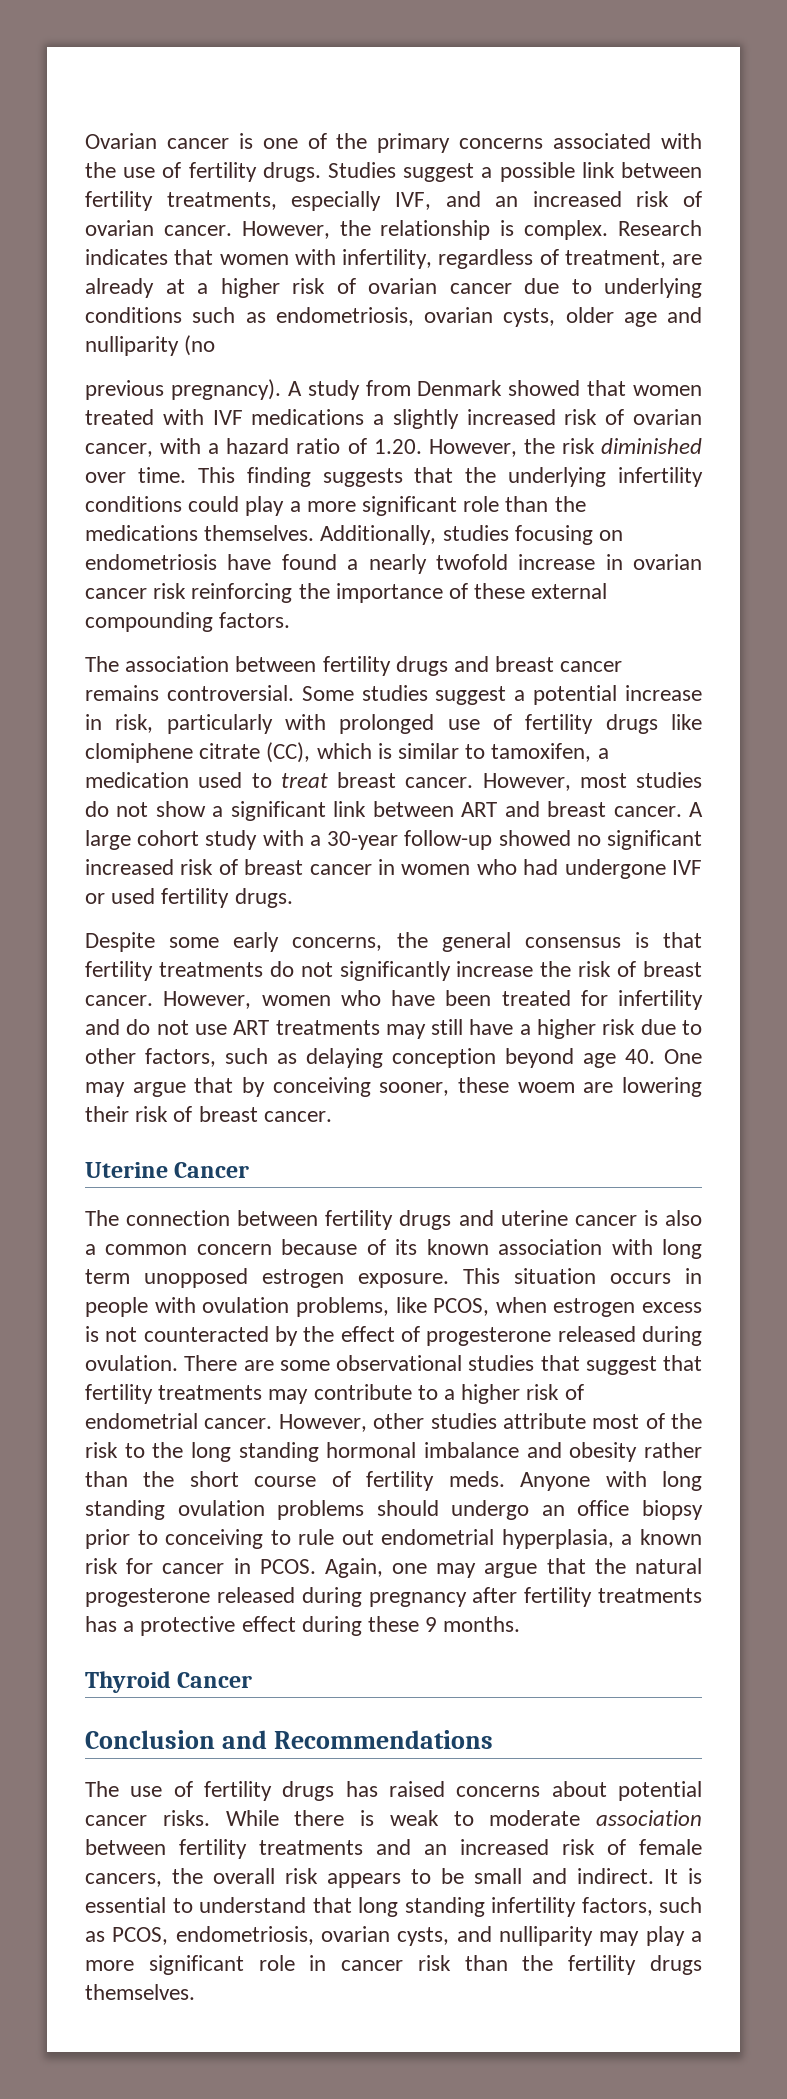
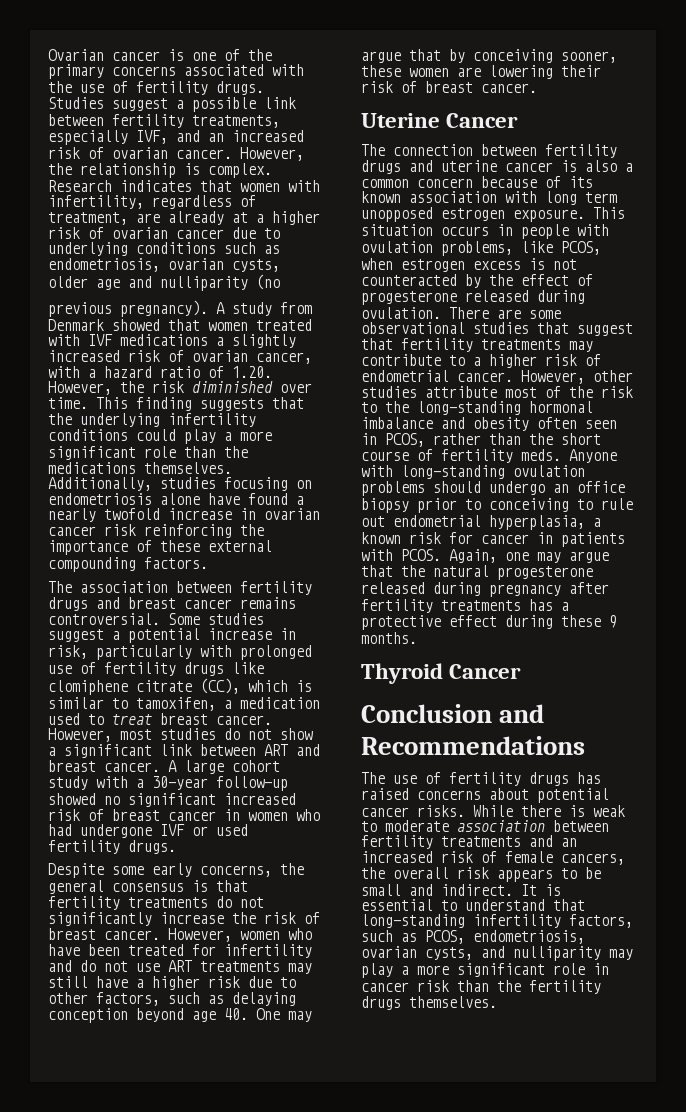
(217, 562) none -> [160,493,200,505] alone
[517,1082,575,1093] woem -> [409,68,449,77] women
[190,1442,319,1462] long standing -> [417,401,521,415] long-standing
(638, 1452) none -> [537,417,617,429] [361,433,425,447] often seen in PCOS,
[662,1471,703,1491] [85,1500,165,1520] long standing -> [401,465,505,479] long-standing
(251, 1566) none -> [561,532,625,547] [361,549,393,561] patients with
[358,1897,485,1917] long standing -> [361,914,465,928] long-standing

